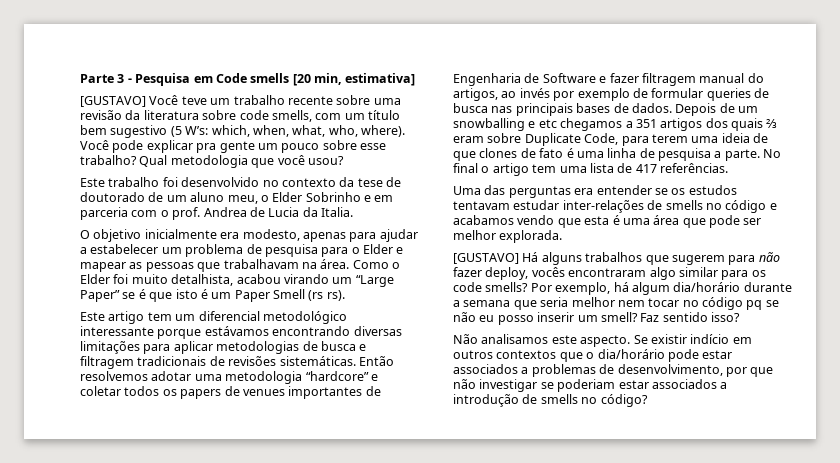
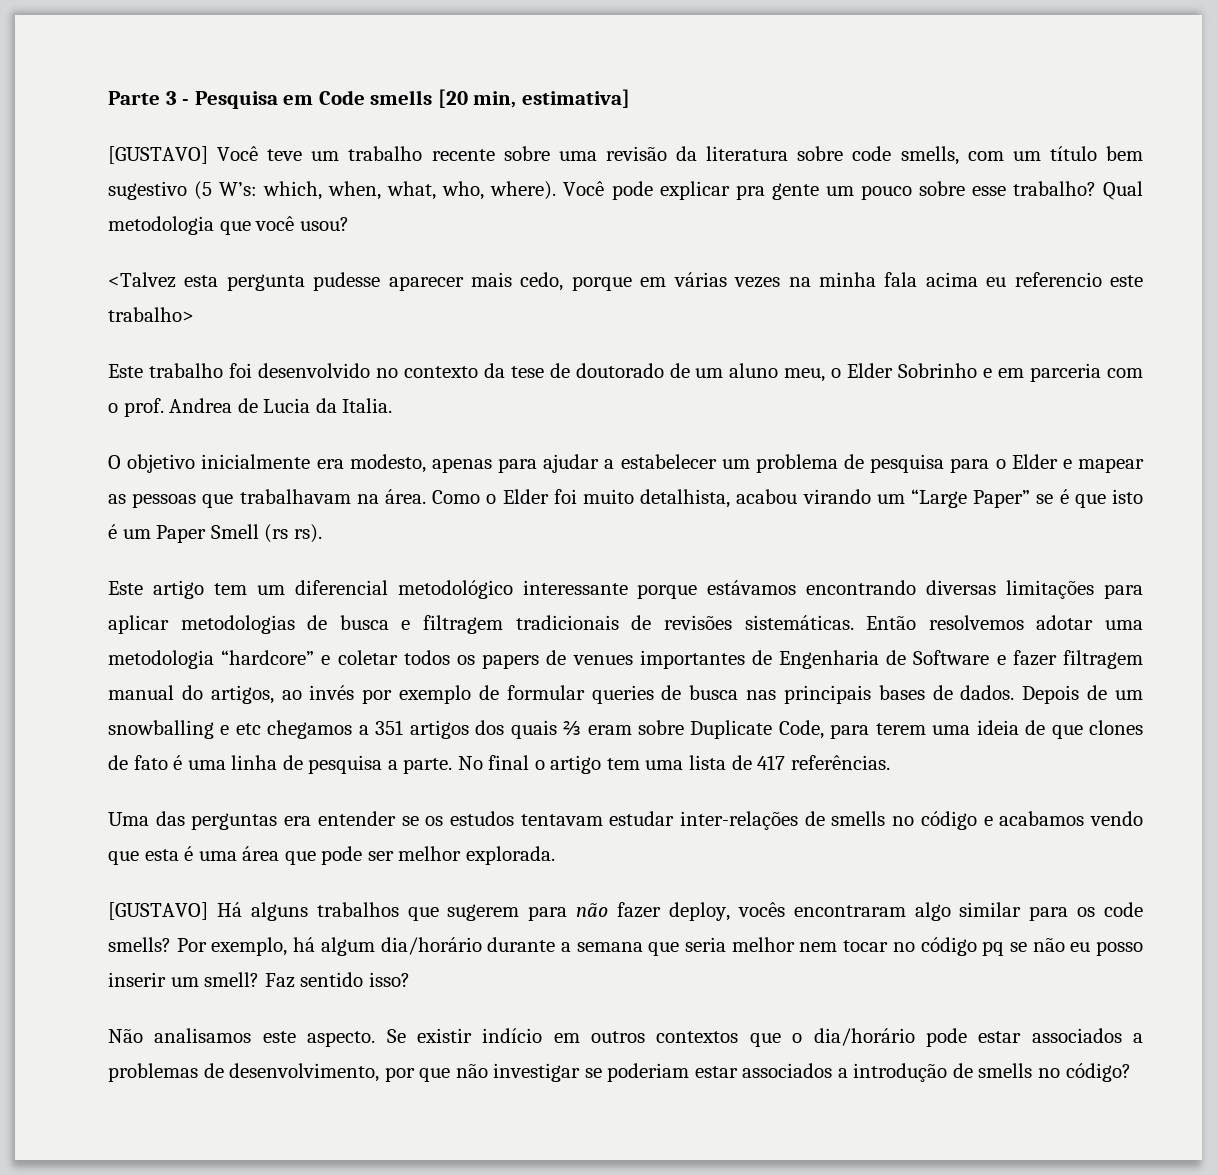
(344, 160) none -> [108,272,1143,291] [108,307,194,322] // <Talvez esta pergunta pudesse aparecer mais cedo, porque em várias vezes na minha fala acima eu referencio este trabalho>

